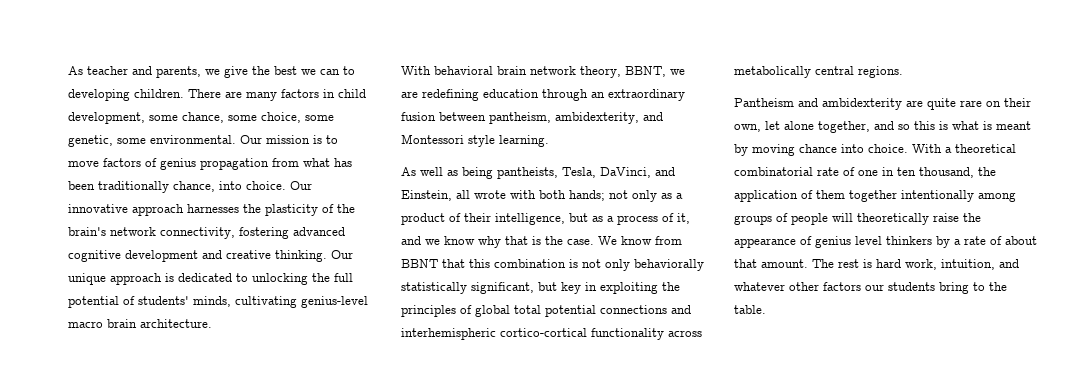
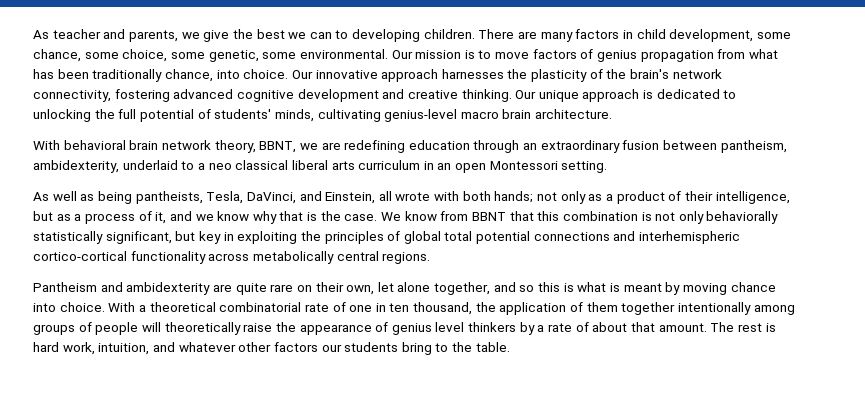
[643,112,663,121] [401,134,549,147] and Montessori style learning. -> [122,160,608,173] underlaid to a neo classical liberal arts curriculum in an open Montessori setting.

